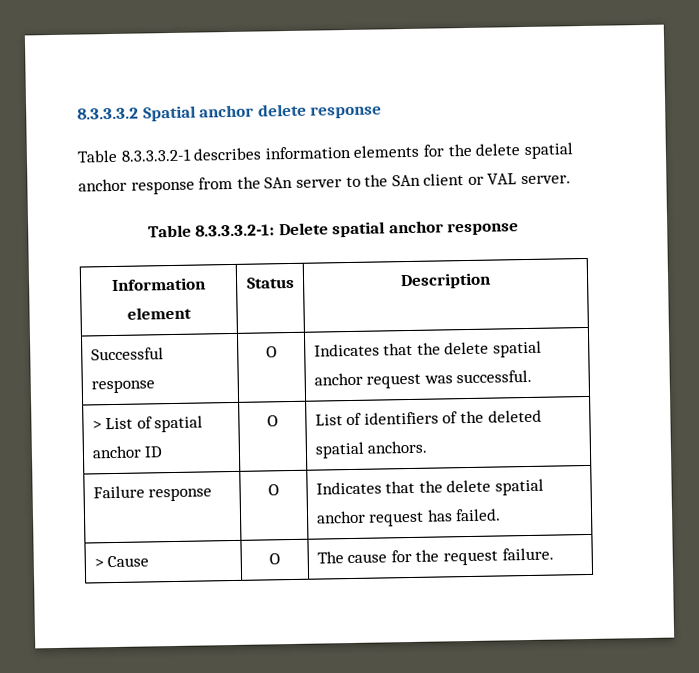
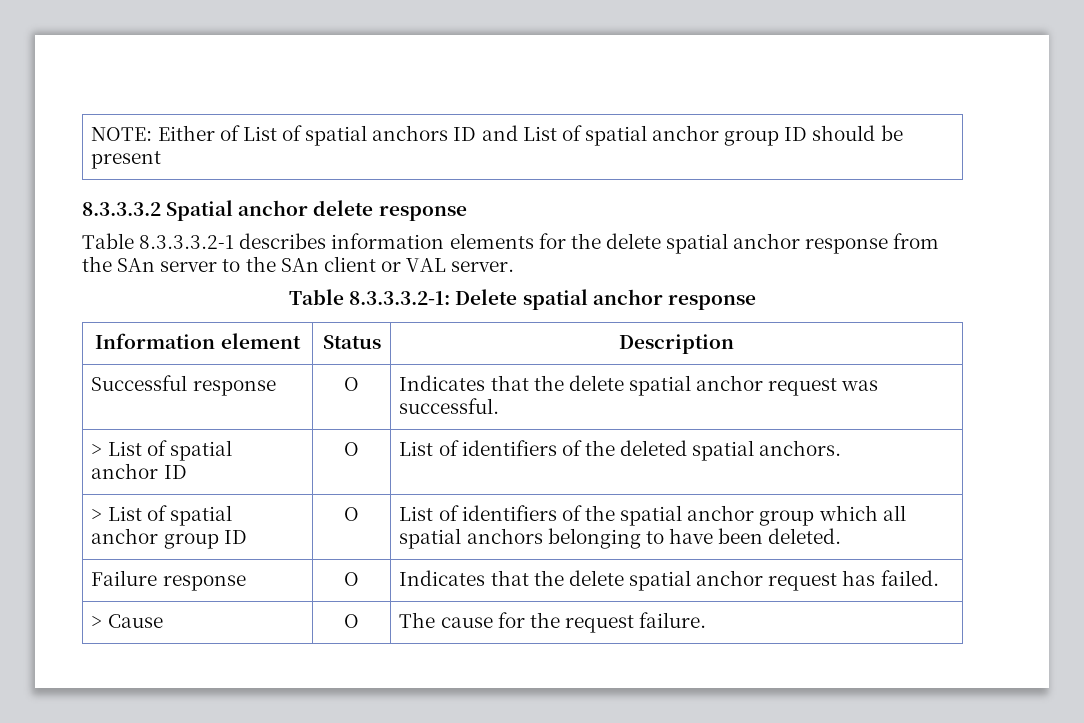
(77, 113) none -> [91,125,903,146] [91,151,162,169] NOTE: Either of List of spatial anchors ID and List of spatial anchor group ID should be present //
(428, 447) none -> [91,505,232,526] [91,528,247,549] [344,507,359,521] [399,505,906,526] [399,528,842,549] // > List of spatial anchor group ID | O | List of identifiers of the spatial anchor group which all spatial anchors belonging to have been deleted.

